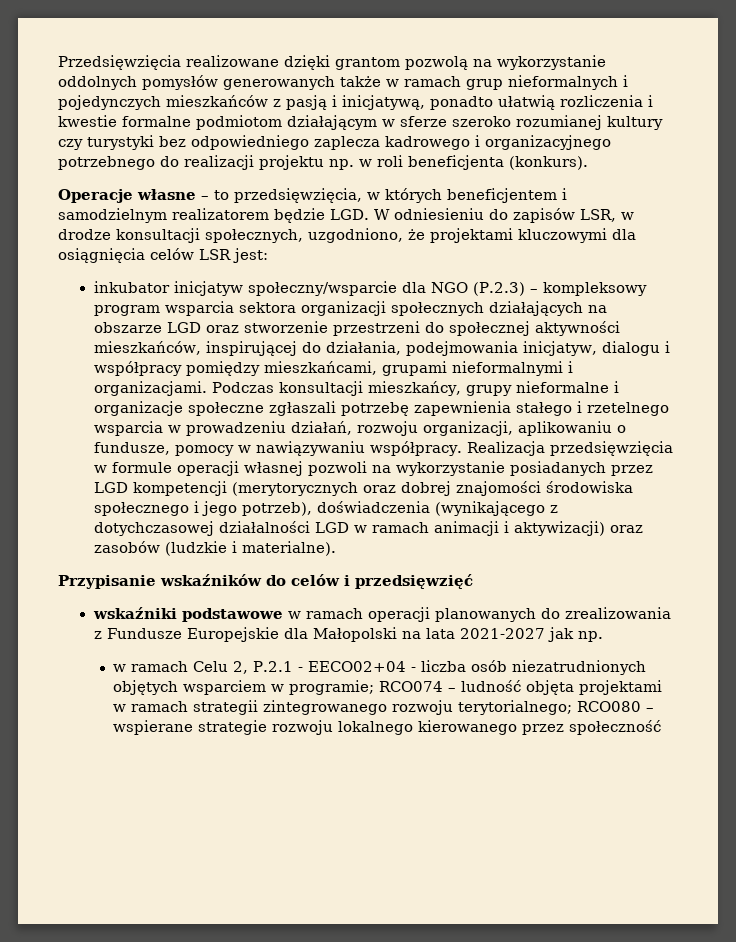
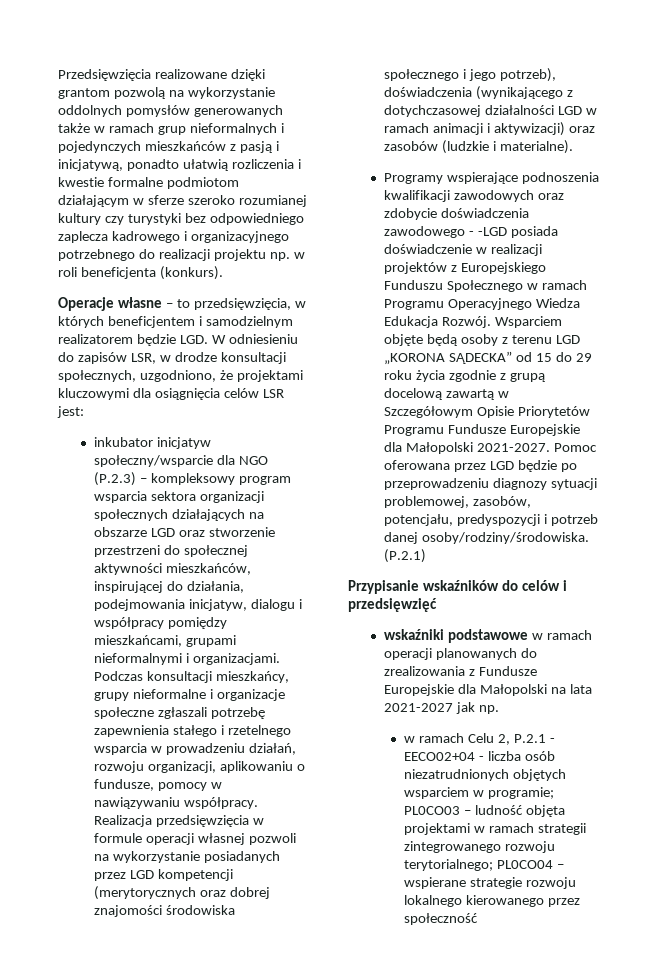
(336, 548) none -> [384,172,599,184] [384,190,564,202] [384,208,530,220] [384,226,558,238] [384,244,542,256] [384,262,546,274] [384,280,587,292] [384,298,580,310] [384,316,562,328] [384,334,580,346] [384,351,592,365] [384,370,546,382] [384,388,509,400] [384,406,590,418] [384,424,580,436] [384,442,597,454] [384,460,577,472] [384,478,597,490] [384,496,532,508] [384,514,598,526] [384,532,590,544] [384,549,427,563] // Programy wspierające podnoszenia kwalifikacji zawodowych oraz zdobycie doświadczenia zawodowego - -LGD posiada doświadczenie w realizacji projektów z Europejskiego Funduszu Społecznego w ramach Programu Operacyjnego Wiedza Edukacja Rozwój. Wsparciem objęte będą osoby z terenu LGD „KORONA SĄDECKA” od 15 do 29 roku życia zgodnie z grupą docelową zawartą w Szczegółowym Opisie Priorytetów Programu Fundusze Europejskie dla Małopolski 2021-2027. Pomoc oferowana przez LGD będzie po przeprowadzeniu diagnozy sytuacji problemowej, zasobów, potencjału, predyspozycji i potrzeb danej osoby/rodziny/środowiska. (P.2.1)
[379,681,444,692] RCO074 -> [404,806,461,815] PL0CO03
[577,701,642,712] RCO080 -> [497,860,554,869] PL0CO04

